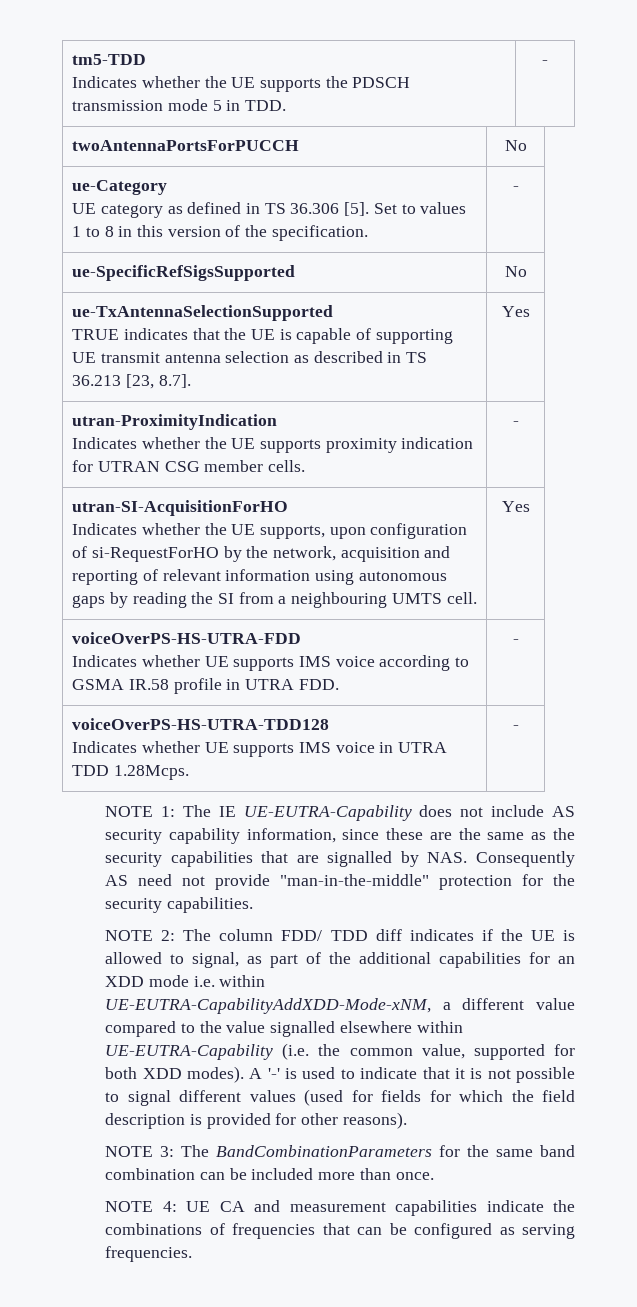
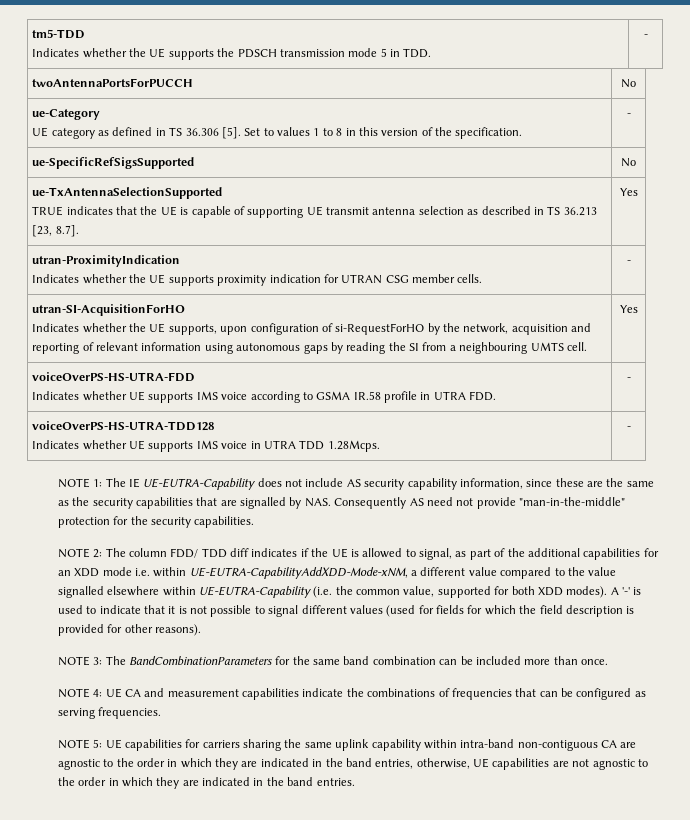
(193, 1254) none -> [57,739,637,751] [57,758,648,770] [57,777,355,789] // NOTE 5: UE capabilities for carriers sharing the same uplink capability within intra-band non-contiguous CA are agnostic to the order in which they are indicated in the band entries, otherwise, UE capabilities are not agnostic to the order in which they are indicated in the band entries.

